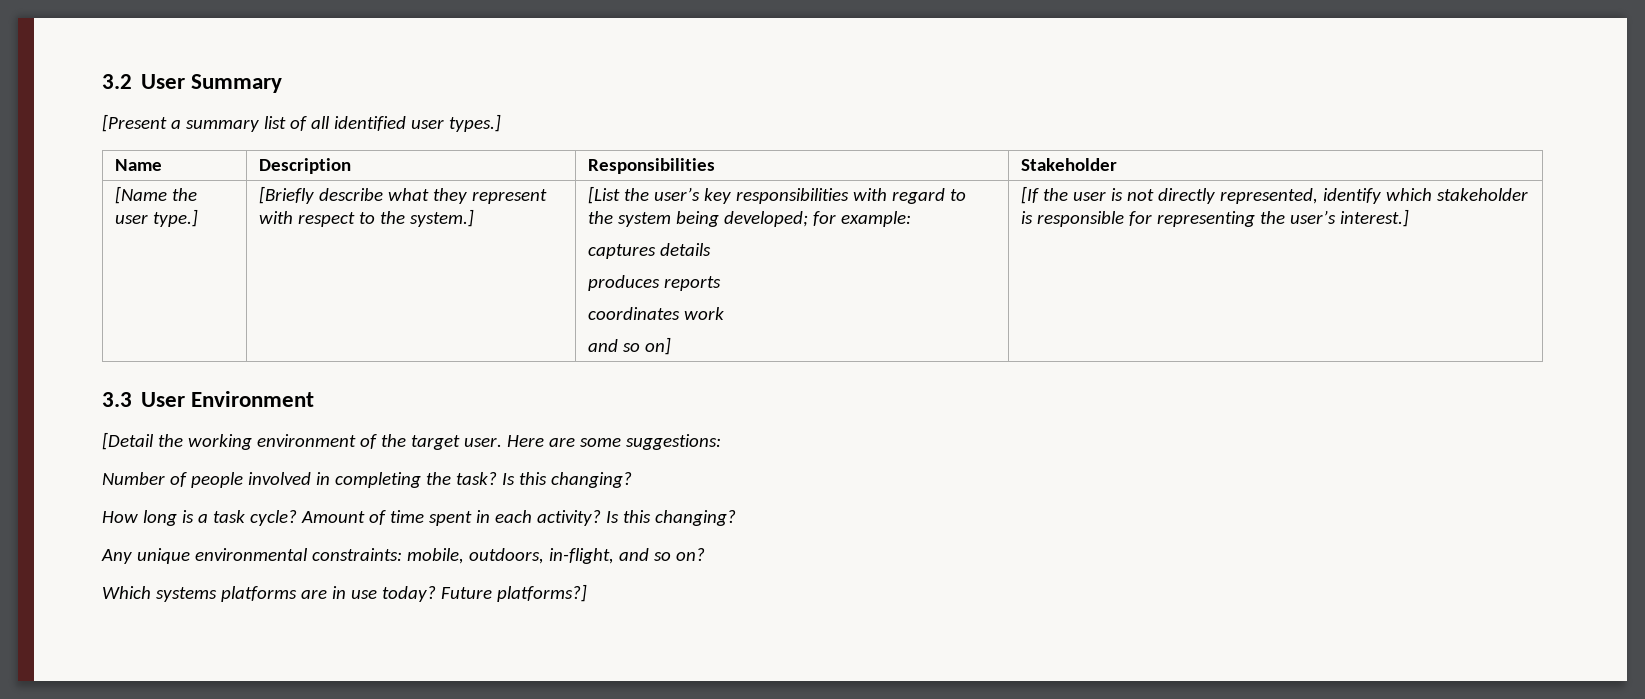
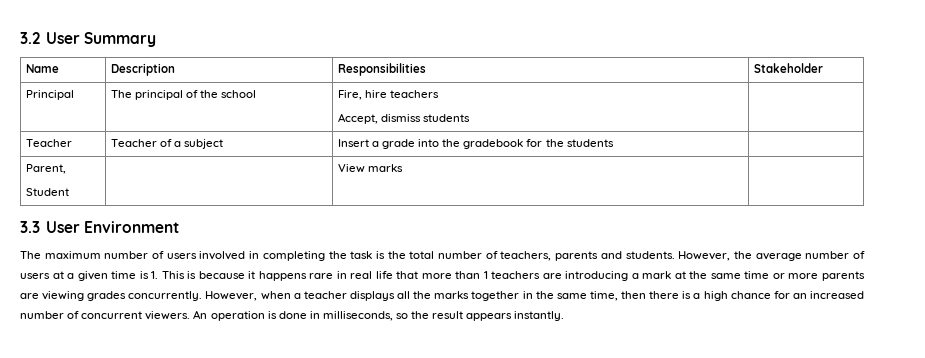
[102,114,501,132] [115,159,163,171] [259,158,352,174] [588,158,716,174] [1021,158,1118,171] [115,186,198,204] [115,209,199,227] [259,186,548,204] [259,209,475,227] [588,186,967,204] [588,211,912,227] [588,243,712,259] [588,275,722,291] [588,307,725,320] [588,337,672,355] [1021,186,1529,204] [1021,209,1410,227] [102,391,315,407] [102,432,721,450] [102,472,632,488] [102,510,736,526] [101,548,705,564] [102,584,587,602] // [Present a summary list of all identified user types.] // Name | Description | Responsibilities | Stakeholder // [Name the user type.] | [Briefly describe what they represent with respect to the system.] | [List the user’s key responsibilities with regard to the system being developed; for example: // captures details // produces reports // coordinates work // and so on] | [If the user is not directly represented, identify which stakeholder is responsible for representing the user’s interest.] // 3.3 User Environment // [Detail the working environment of the target user. Here are some suggestions: // Number of people involved in completing the task? Is this changing? // How long is a task cycle? Amount of time spent in each activity? Is this changing? // Any unique environmental constraints: mobile, outdoors, in-flight, and so on? // Which systems platforms are in use today? Future platforms?] -> [25,64,59,73] [110,63,175,76] [337,63,426,76] [753,63,823,73] [25,90,74,100] [110,90,257,100] [337,90,439,100] [337,113,470,124] [25,139,72,147] [110,139,224,149] [337,139,614,149] [25,164,66,174] [25,188,69,196] [337,164,403,173] [20,221,179,233] [20,251,865,261] [20,271,865,281] [20,291,865,301] [20,310,565,321] // Name | Description | Responsibilities | Stakeholder // Principal | The principal of the school | Fire, hire teachers // Accept, dismiss students | // Teacher | Teacher of a subject | Insert a grade into the gradebook for the students | // Parent, // Student | | View marks | // 3.3 User Environment // The maximum number of users involved in completing the task is the total number of teachers, parents and students. However, the average number of users at a given time is 1. This is because it happens rare in real life that more than 1 teachers are introducing a mark at the same time or more parents are viewing grades concurrently. However, when a teacher displays all the marks together in the same time, then there is a high chance for an increased number of concurrent viewers. An operation is done in milliseconds, so the result appears instantly.

